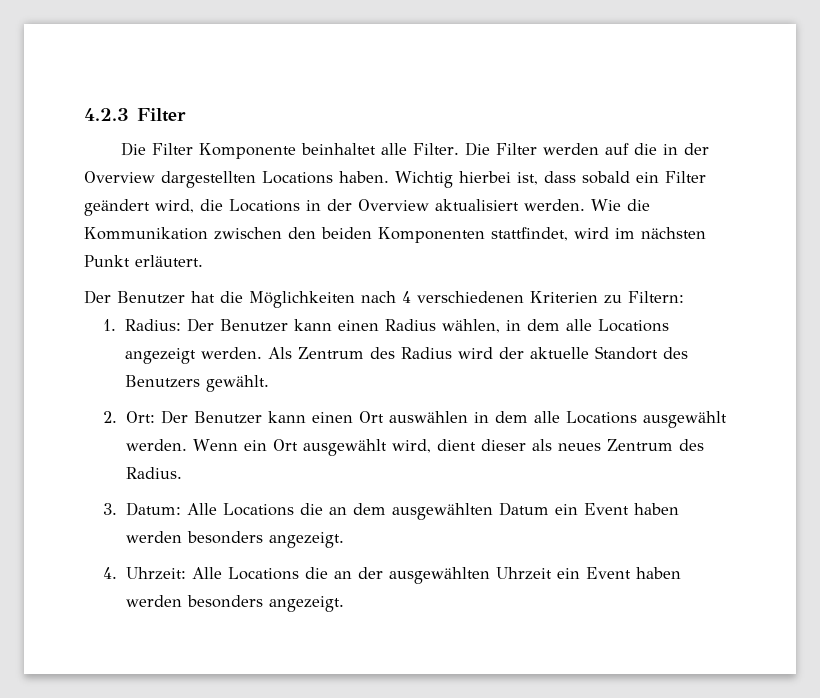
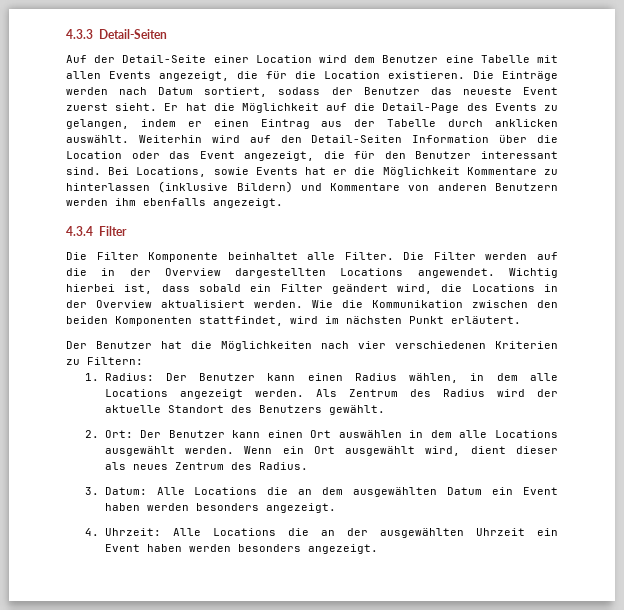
[84,108,129,121] 4.2.3 -> [66,29,167,39] [66,55,558,63] [66,71,558,81] [66,87,558,97] [66,103,558,113] [66,119,559,129] [66,135,558,143] [66,151,558,161] [66,167,558,177] [66,181,558,193] [66,198,283,208] [66,226,93,236] 4.3.3 Detail-Seiten // Auf der Detail-Seite einer Location wird dem Benutzer eine Tabelle mit allen Events angezeigt, die für die Location existieren. Die Einträge werden nach Datum sortiert, sodass der Benutzer das neueste Event zuerst sieht. Er hat die Möglichkeit auf die Detail-Page des Events zu gelangen, indem er einen Eintrag aus der Tabelle durch anklicken auswählt. Weiterhin wird auf den Detail-Seiten Information über die Location oder das Event angezeigt, die für den Benutzer interessant sind. Bei Locations, sowie Events hat er die Möglichkeit Kommentare zu hinterlassen (inklusive Bildern) und Kommentare von anderen Benutzern werden ihm ebenfalls angezeigt. // 4.3.4
[339,171,389,183] haben. -> [417,268,495,278] angewendet.
[402,291,411,303] 4 -> [358,341,386,349] vier

